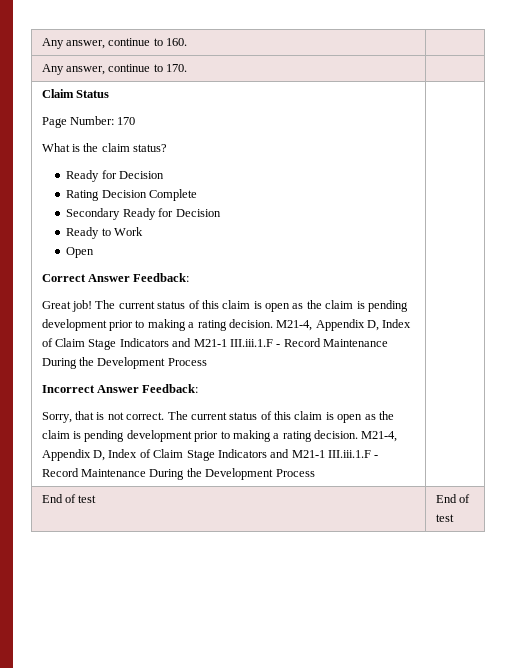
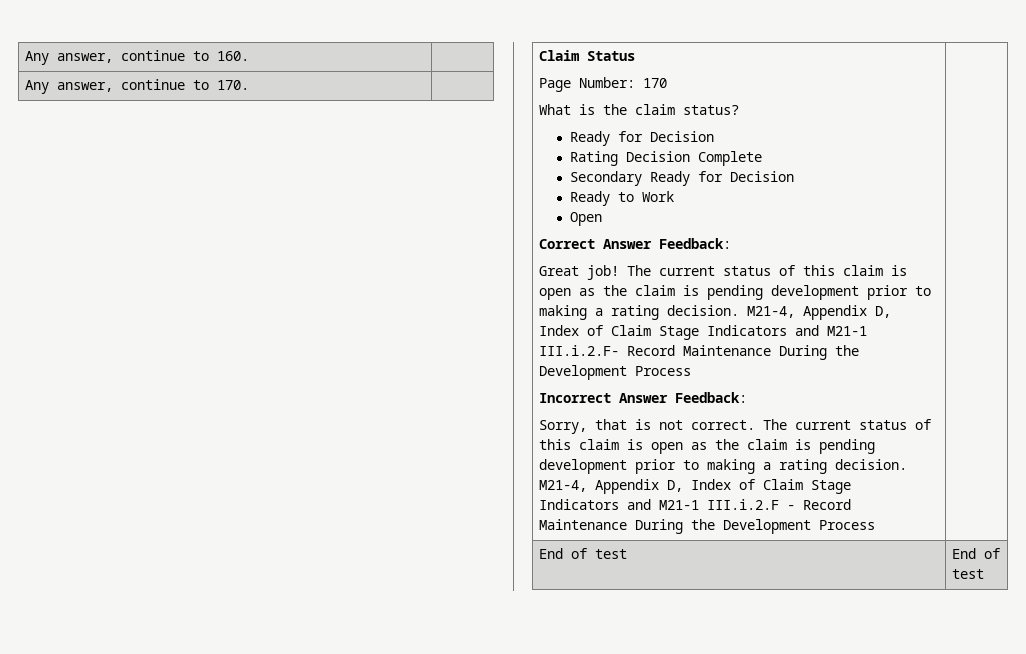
[229,339,281,347] III.iii.1.F - -> [539,345,620,356] III.i.2.F-
[328,450,372,458] III.iii.1.F -> [707,499,780,510] III.i.2.F

